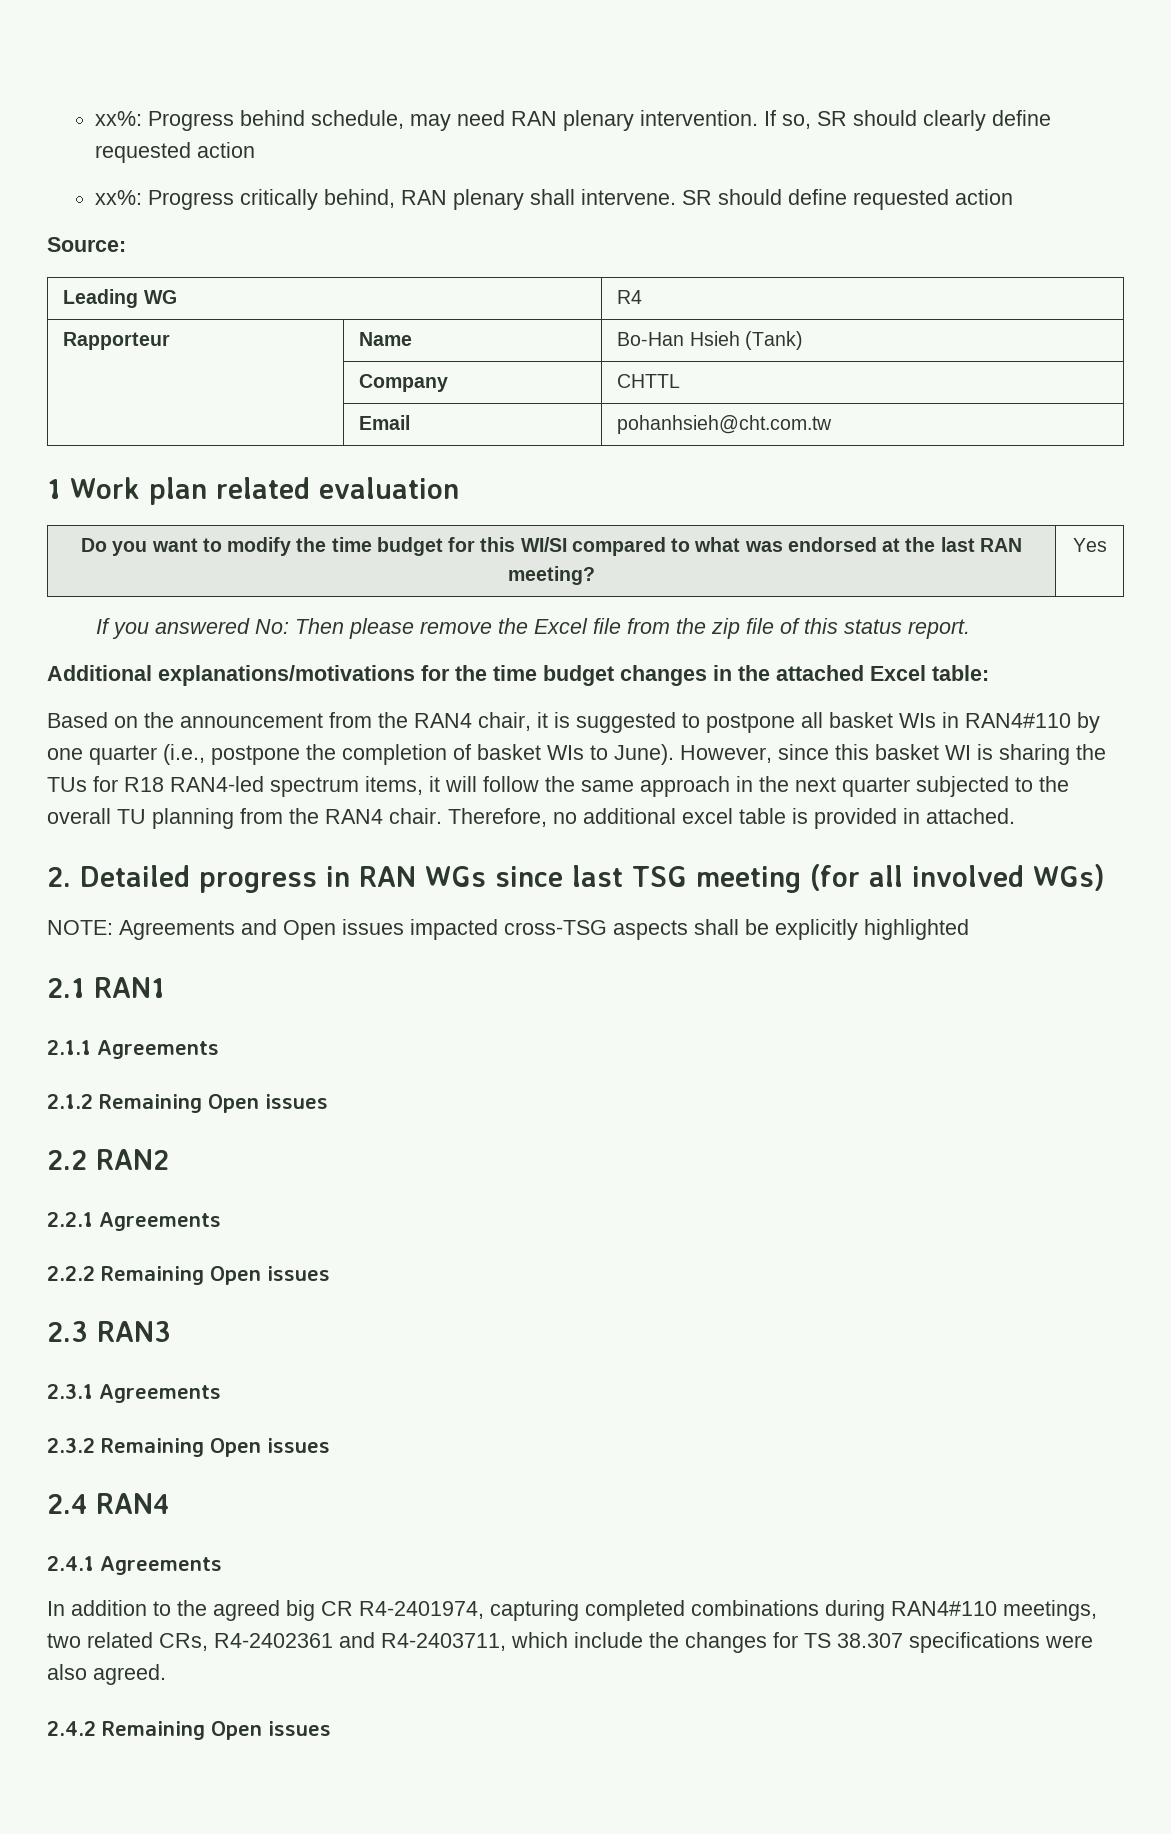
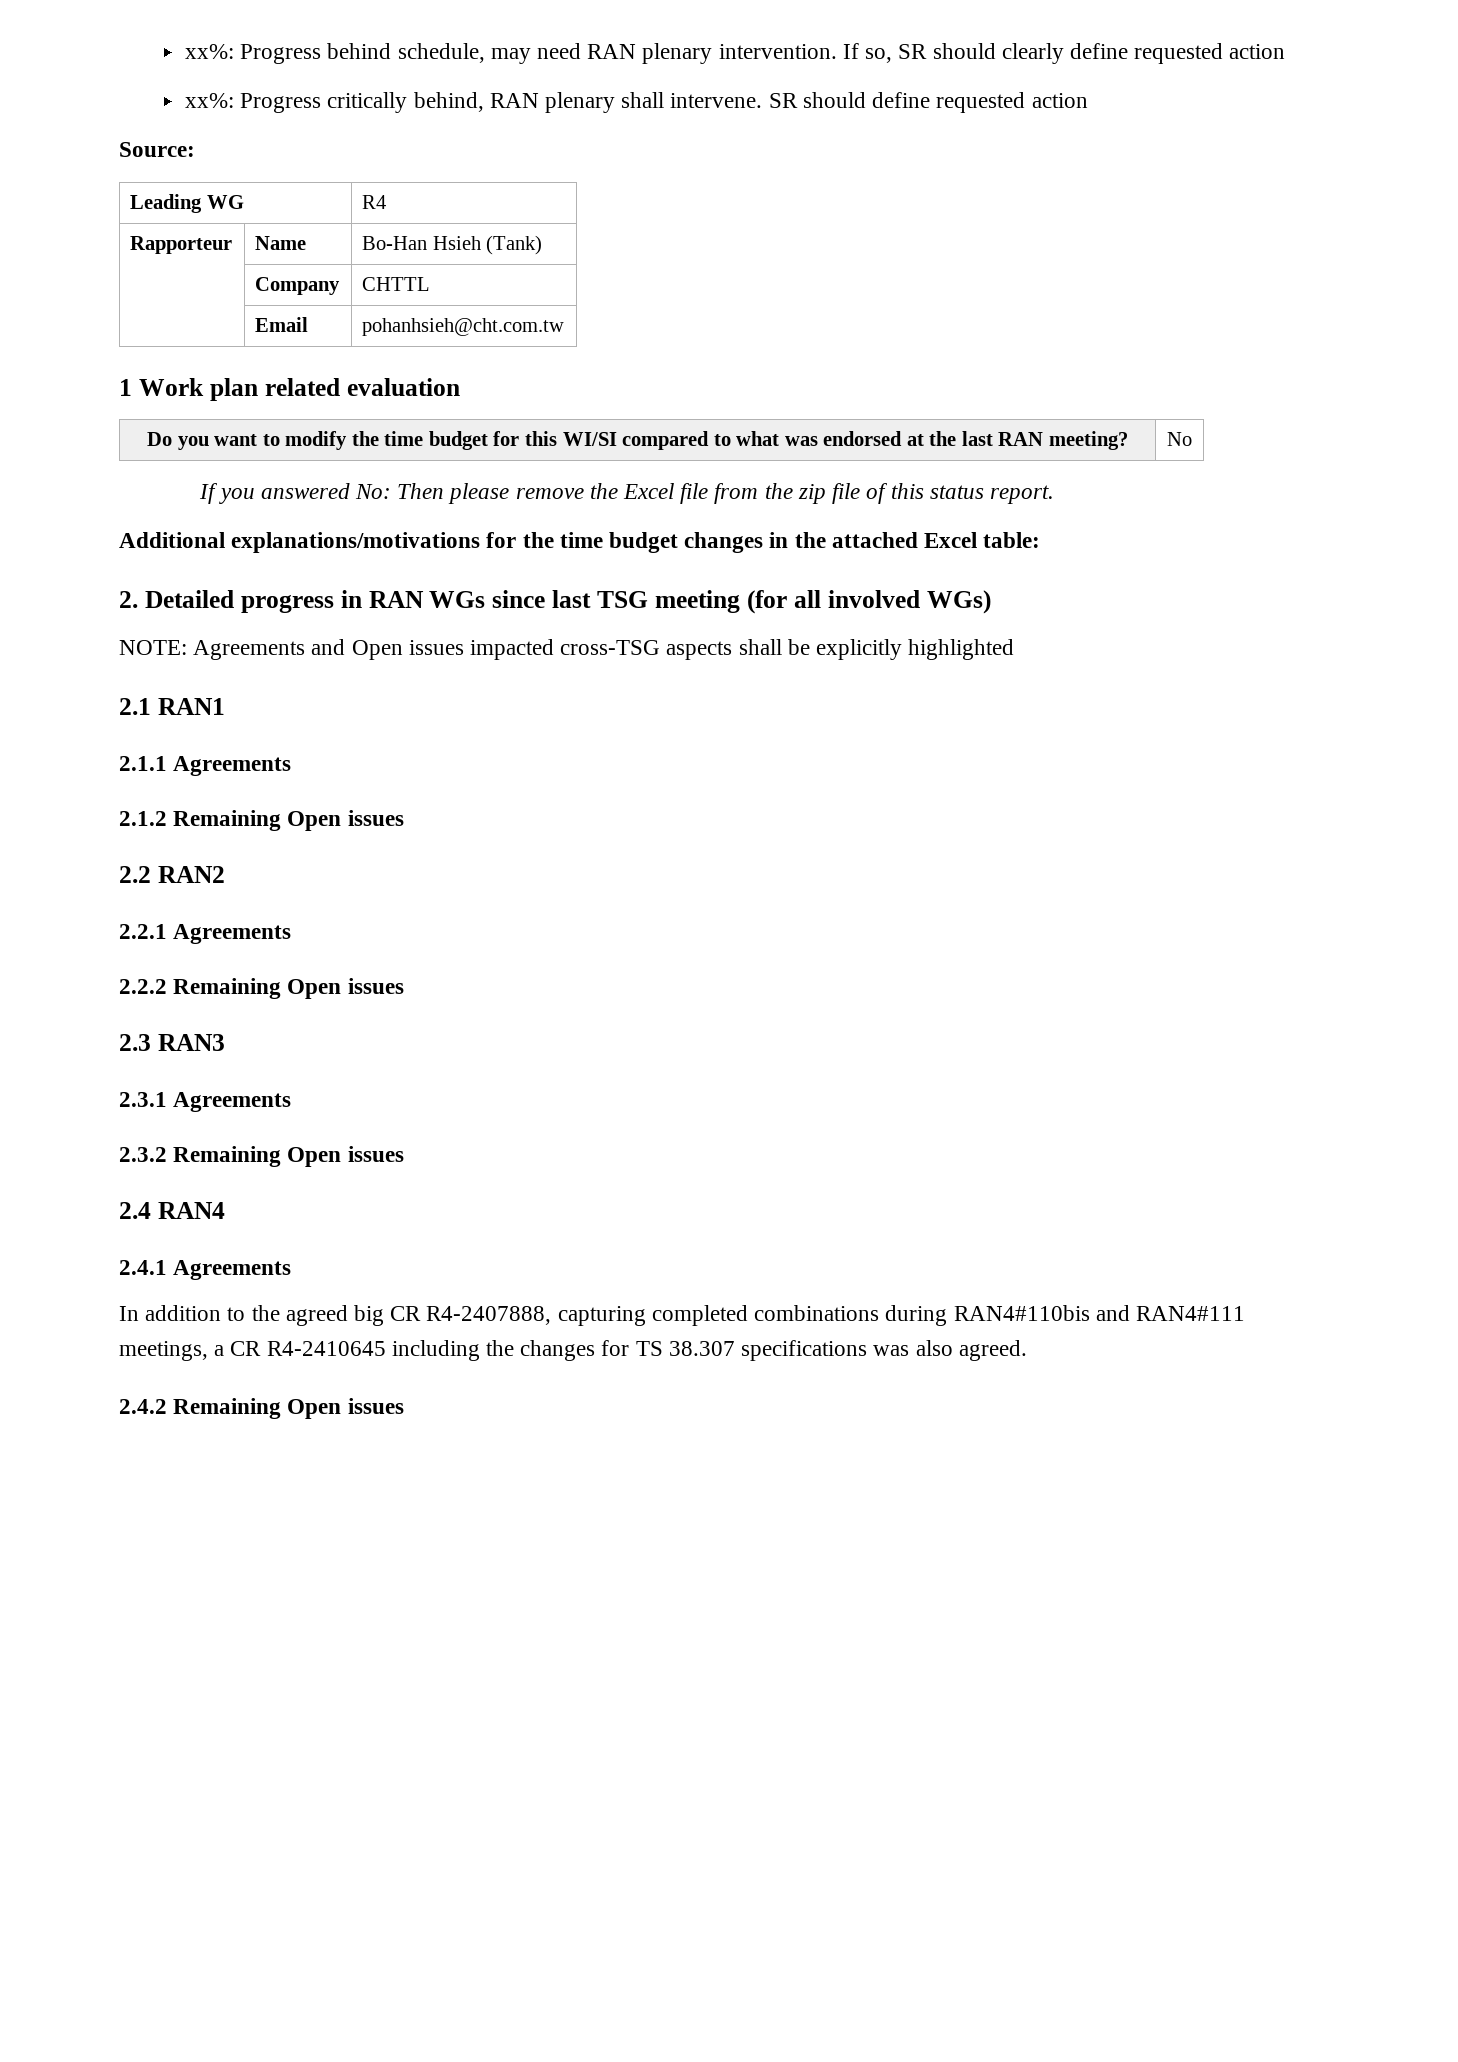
[1072,538,1107,552] Yes -> [1167,432,1192,446] No
[47,712,1100,733] [47,744,1106,765] [47,776,1069,797] [47,808,1015,829] // Based on the announcement from the RAN4 chair, it is suggested to postpone all basket WIs in RAN4#110 by one quarter (i.e., postpone the completion of basket WIs to June). However, since this basket WI is sharing the TUs for R18 RAN4-led spectrum items, it will follow the same approach in the next quarter subjected to the overall TU planning from the RAN4 chair. Therefore, no additional excel table is provided in attached. -> (1041, 540) none
[359,1601,484,1619] R4-2401974, -> [426,1306,552,1325] R4-2407888,
[891,1600,1097,1621] [47,1632,643,1651] RAN4#110 meetings, two related CRs, R4-2402361 and R4-2403711, which include -> [953,1305,1245,1321] [119,1340,480,1361] RAN4#110bis and RAN4#111 meetings, a CR R4-2410645 including
[1045,1635,1093,1648] were -> [873,1345,910,1356] was

